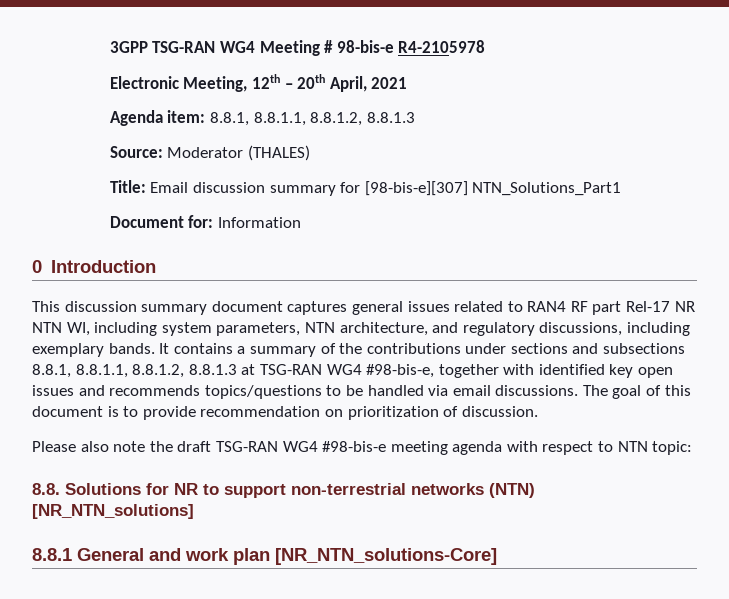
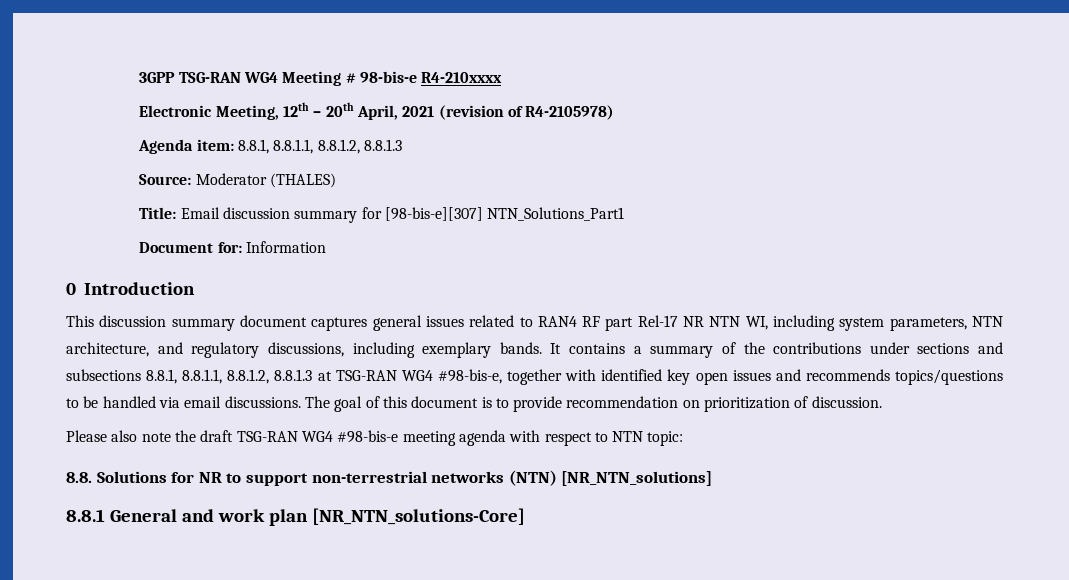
[398,40,486,53] R4-2105978 -> [421,72,503,83] R4-210xxxx
(408, 83) none -> [438,105,615,120] (revision of R4-2105978)

